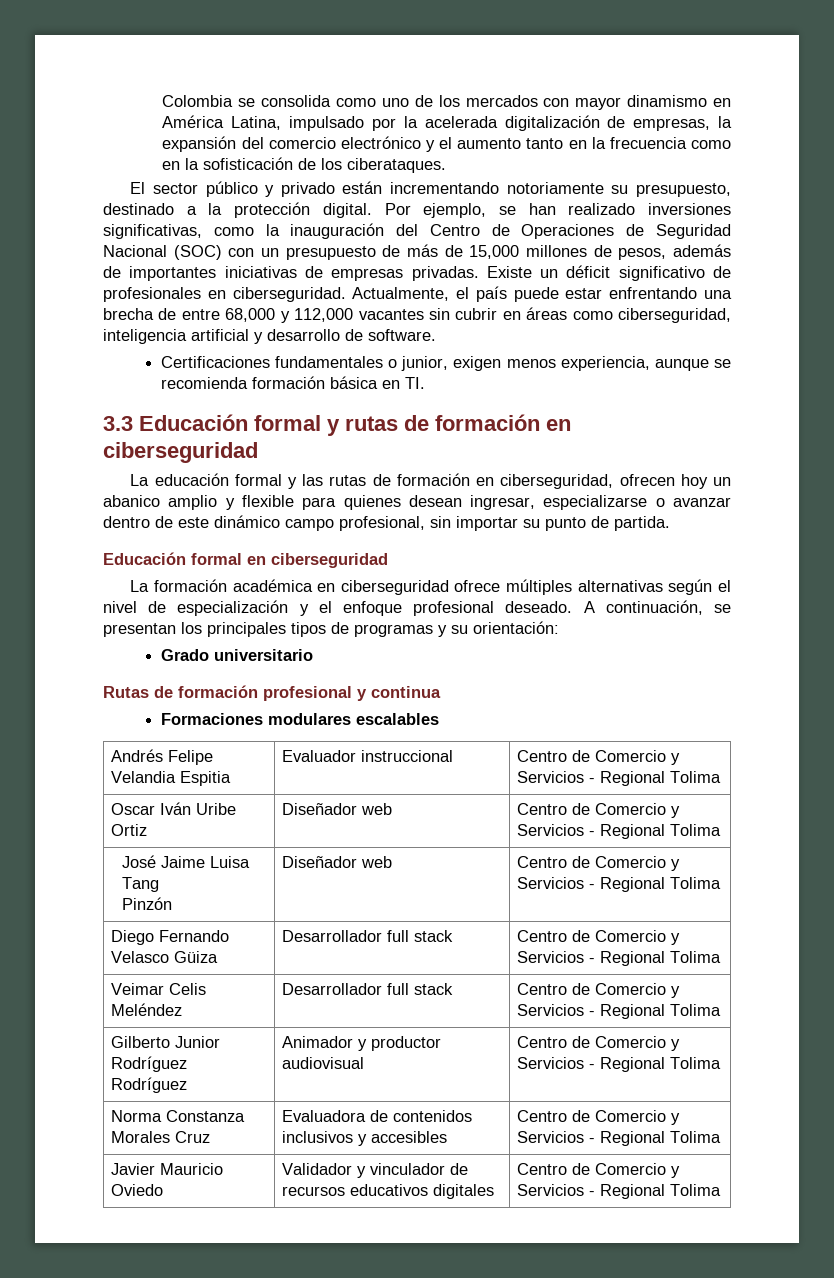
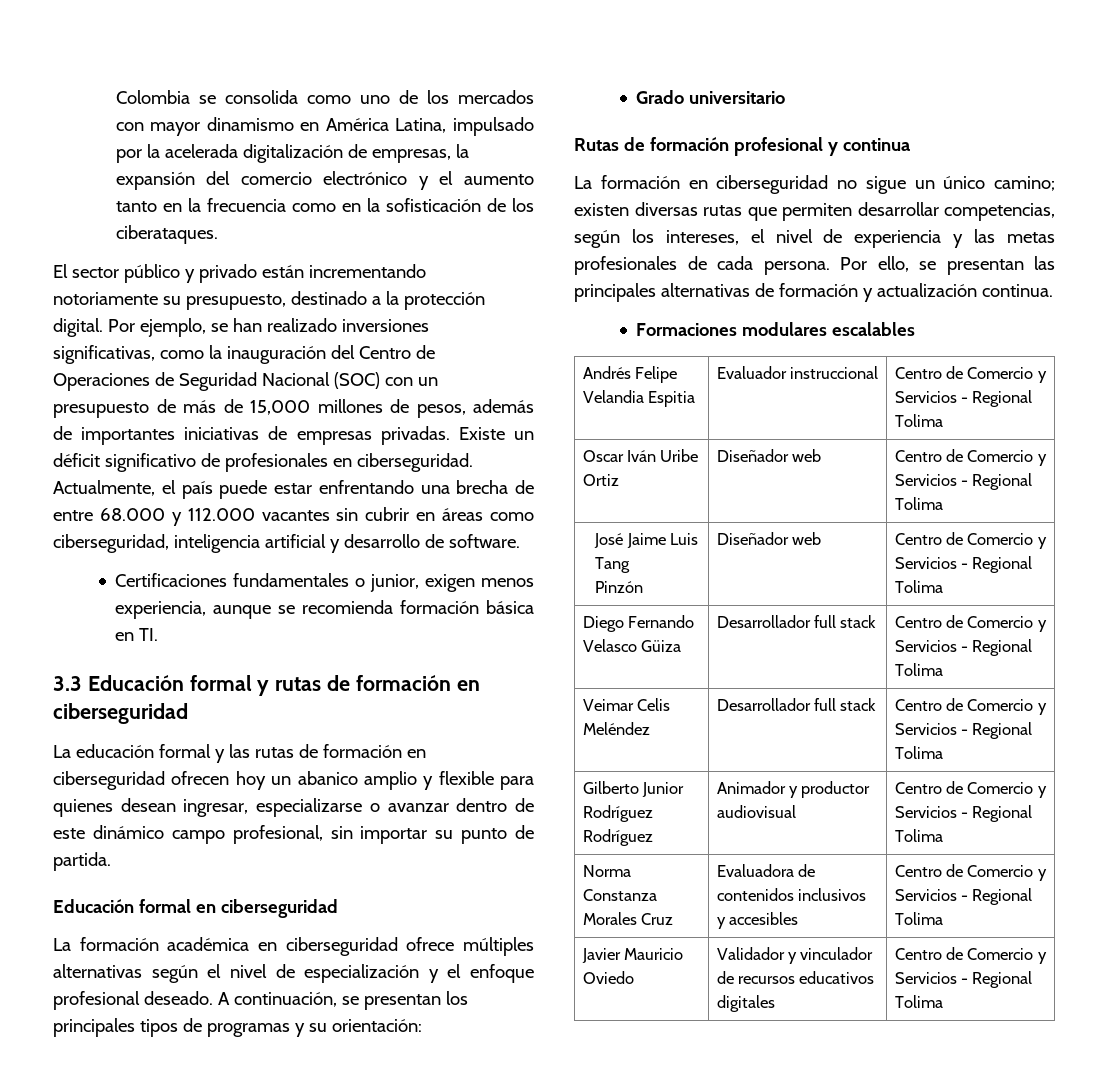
[225,308,354,323] 68,000 y 112,000 -> [99,508,255,526] 68.000 y 112.000
[500,474,614,489] ciberseguridad, -> [53,771,165,790] ciberseguridad
(441, 692) none -> [574,175,1055,194] [574,202,1055,221] [574,229,1055,248] [574,256,1055,275] [574,283,1053,302] // La formación en ciberseguridad no sigue un único camino; existen diversas rutas que permiten desarrollar competencias, según los intereses, el nivel de experiencia y las metas profesionales de cada persona. Por ello, se presentan las principales alternativas de formación y actualización continua.
[210,856,251,868] Luisa -> [670,533,699,545] Luis

